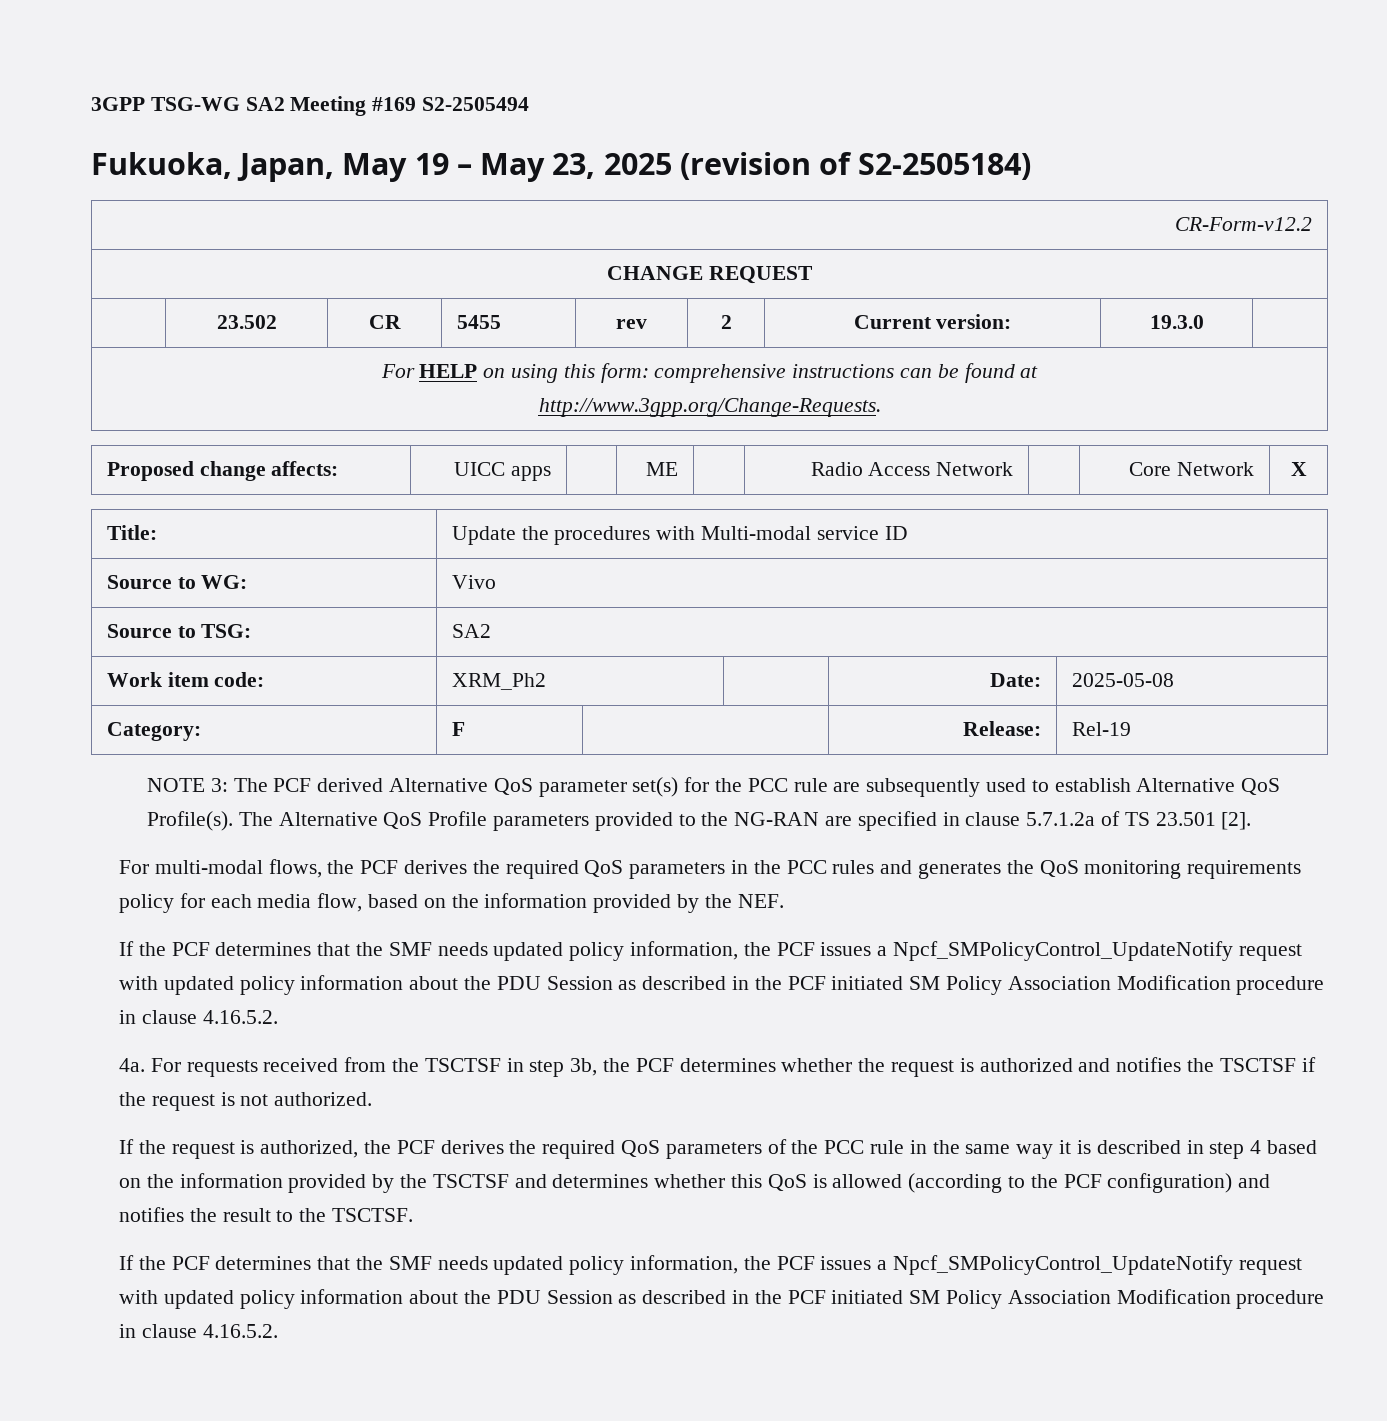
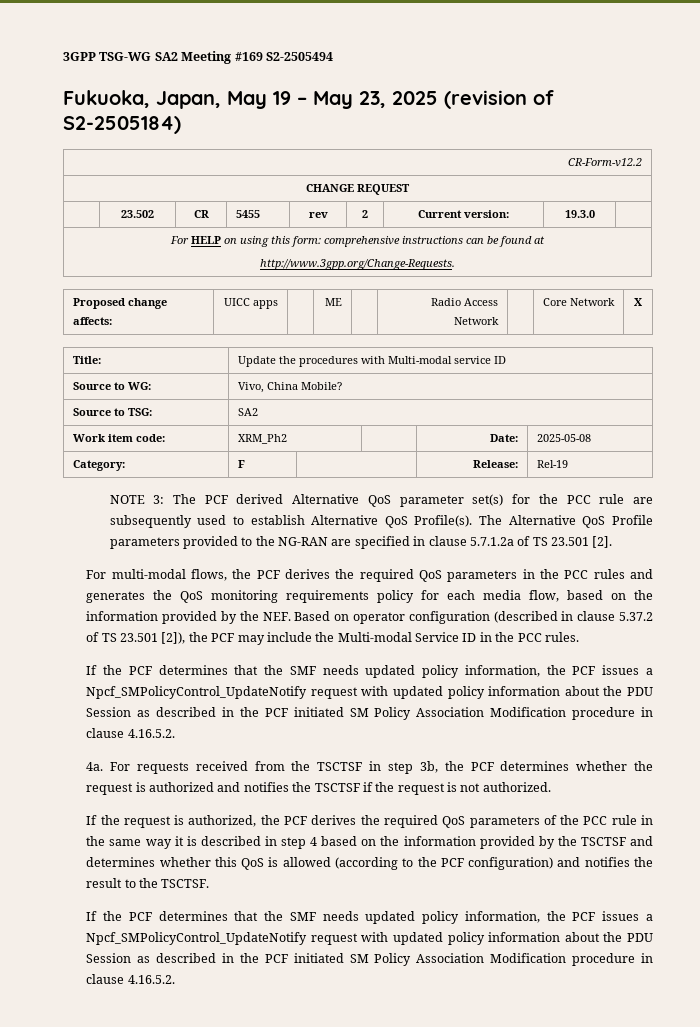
[451,575,496,589] Vivo -> [237,382,342,393] Vivo, China Mobile?
(784, 901) none -> [294,611,654,624] [86,632,579,645] Based on operator configuration (described in clause 5.37.2 of TS 23.501 [2]), the PCF may include the Multi-modal Service ID in the PCC rules.

